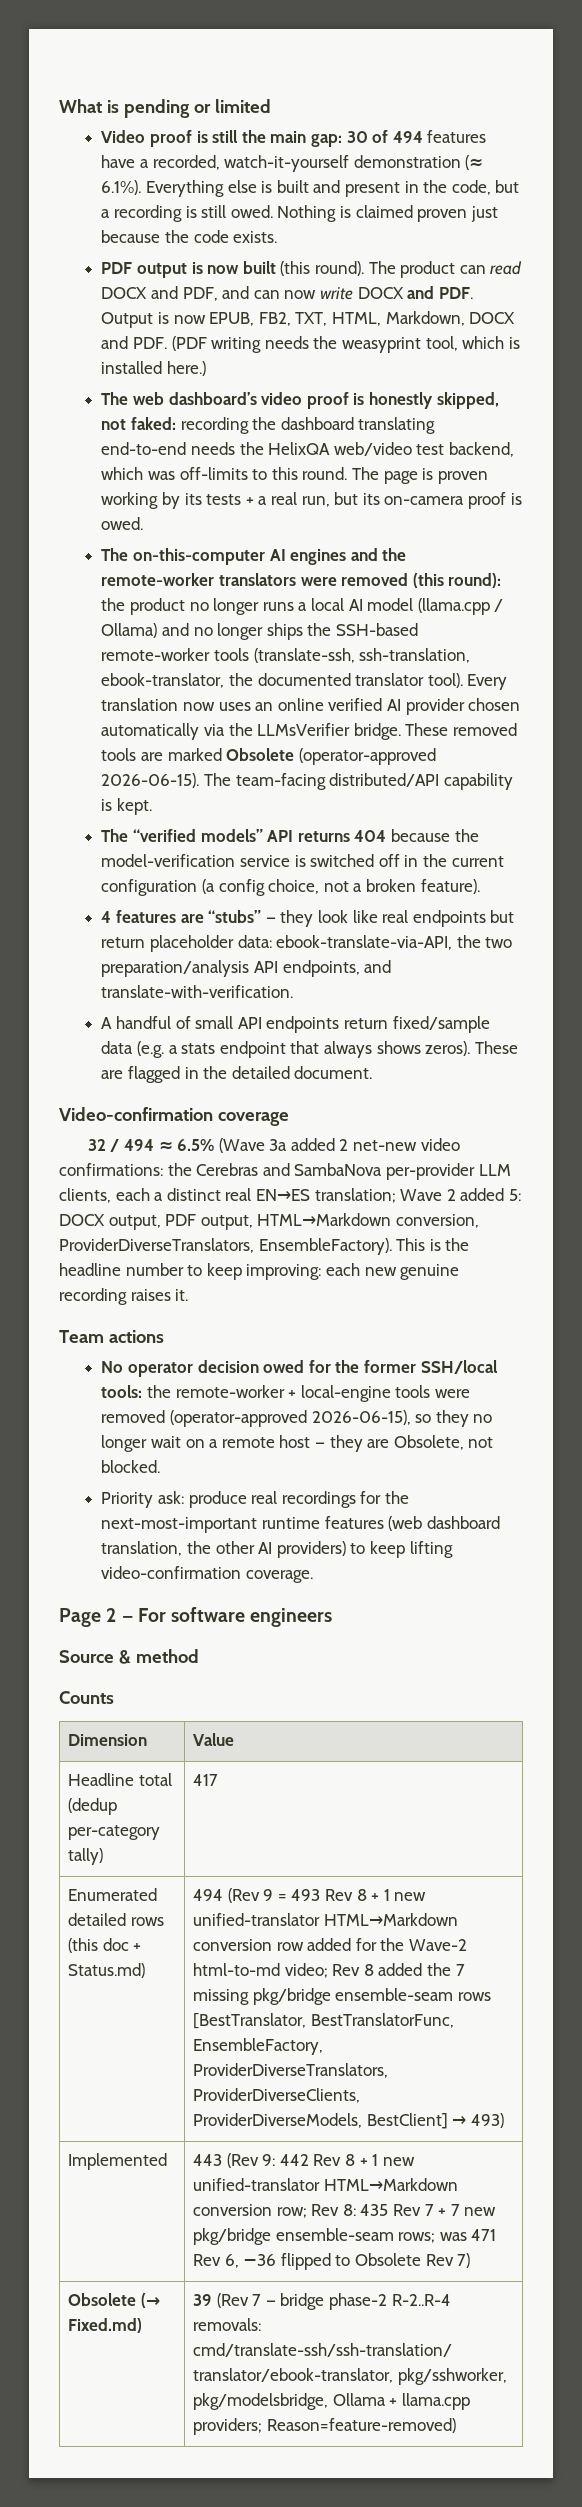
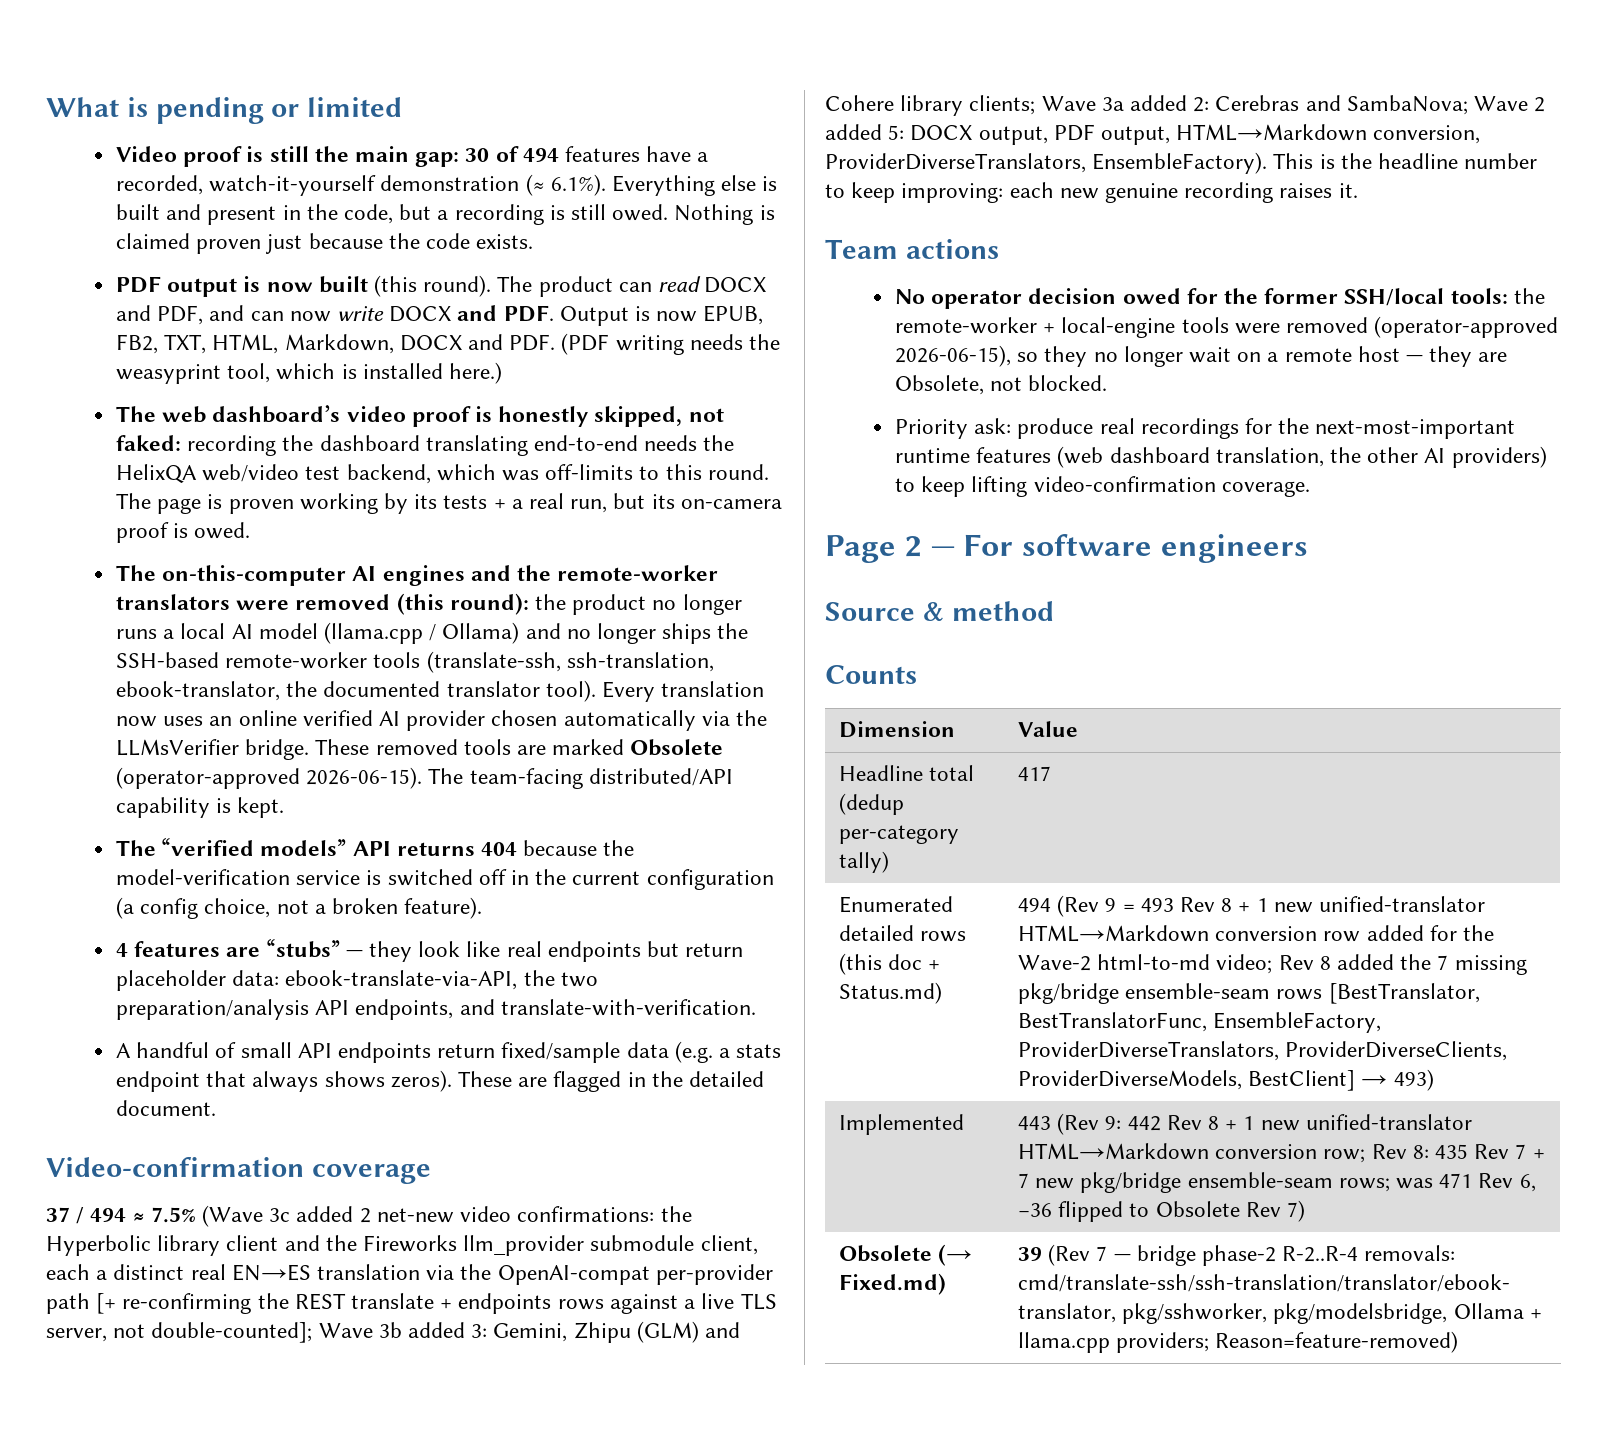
[87,1139,106,1151] 32 -> [46,1207,70,1222] 37
[177,1138,288,1153] 6.5% (Wave 3a -> [150,1205,291,1227] 7.5% (Wave 3c
[196,1163,511,1180] [59,1188,111,1203] Cerebras and SambaNova per-provider LLM clients, -> [46,1235,758,1256] Hyperbolic library client and the Fireworks llm_provider submodule client,
[314,1188,396,1203] translation; -> [317,1264,773,1285] [46,1293,777,1314] [46,1321,741,1343] [825,95,1468,116] translation via the OpenAI-compat per-provider path [+ re-confirming the REST translate + endpoints rows against a live TLS server, not double-counted]; Wave 3b added 3: Gemini, Zhipu (GLM) and Cohere library clients; Wave 3a added 2: Cerebras and SambaNova;

